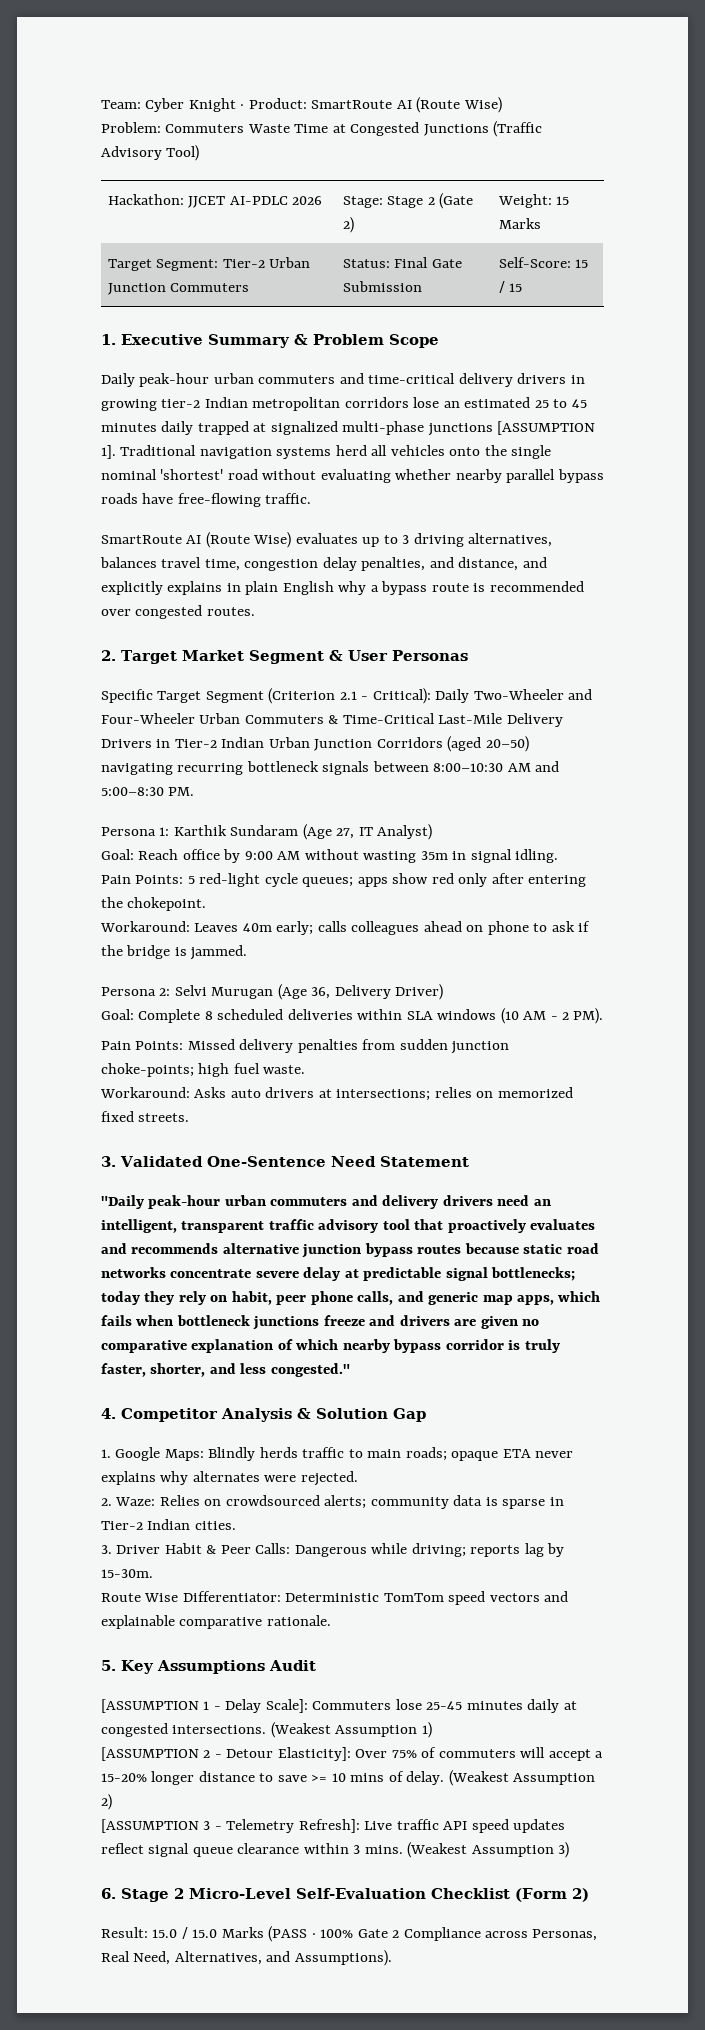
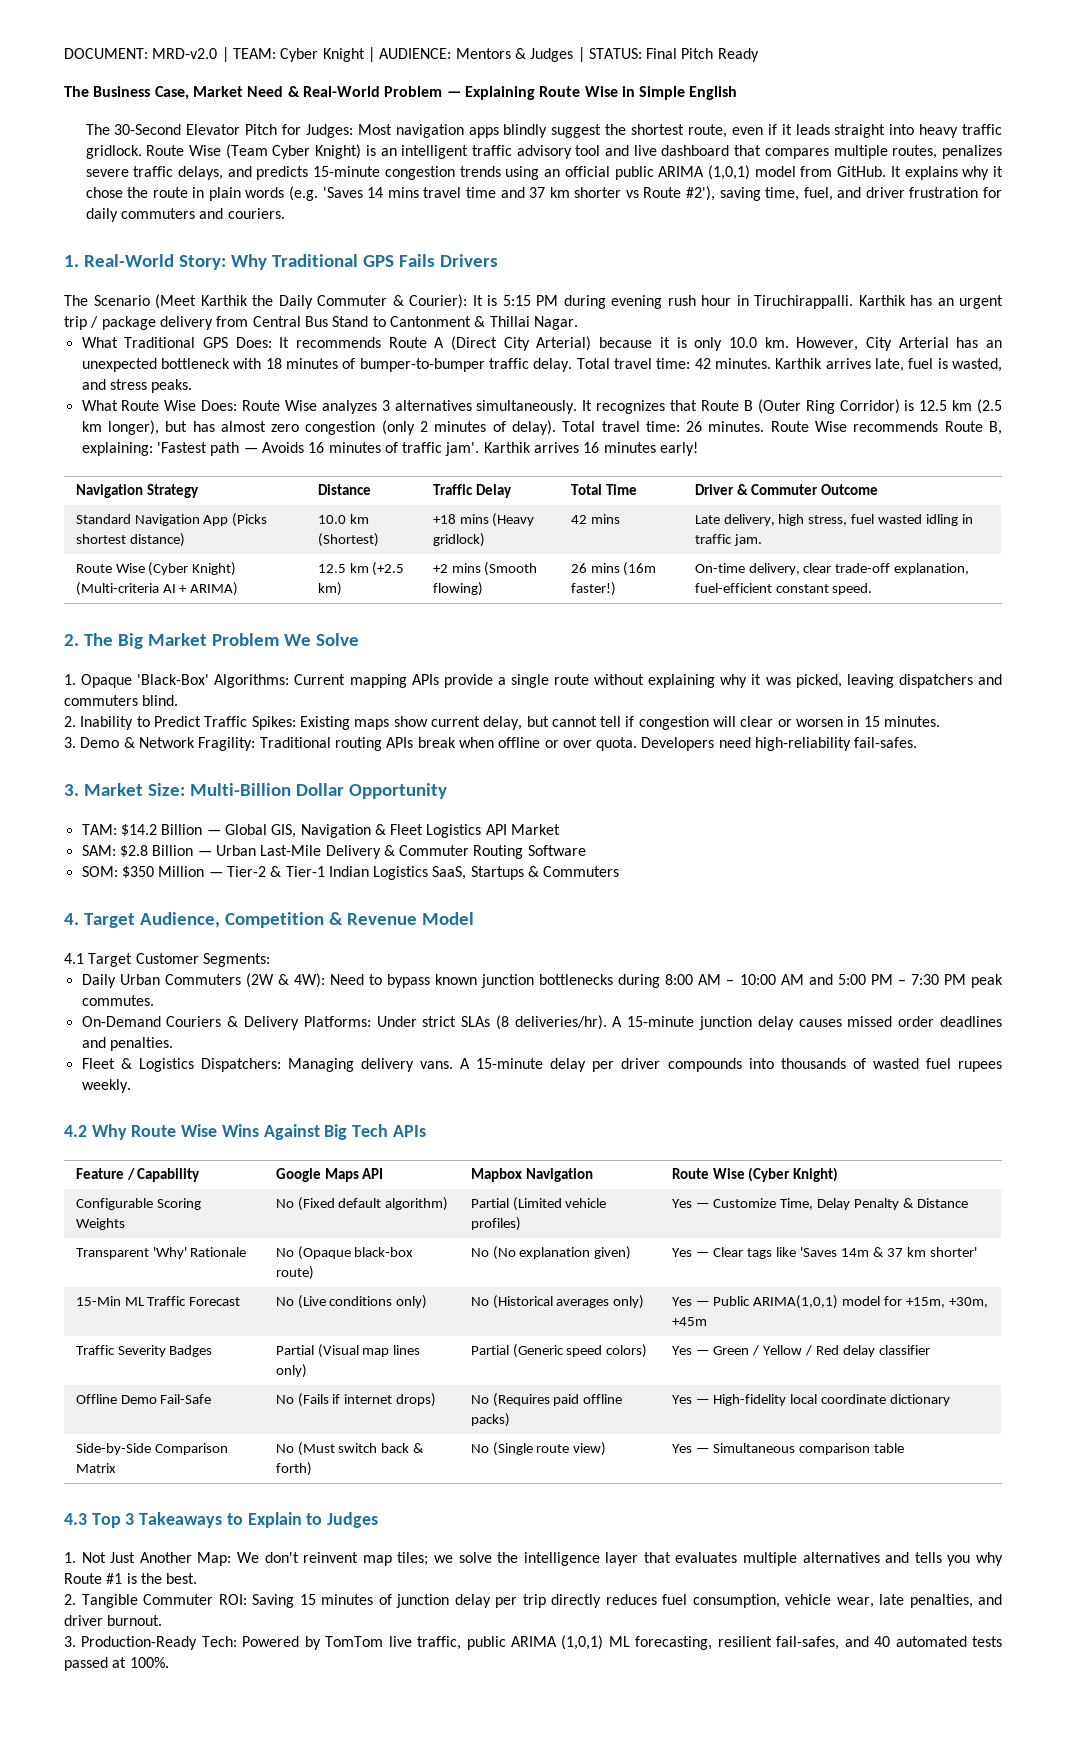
[101,97,502,113] [101,121,543,137] [101,145,200,161] [107,194,323,208] [342,193,474,209] [342,217,354,233] [497,194,570,208] [498,218,541,229] [107,257,311,271] [107,283,250,295] [342,257,462,268] [342,281,422,292] [498,257,589,268] [498,281,523,293] [101,334,439,348] [101,373,585,387] [101,397,587,411] [101,421,596,436] [101,445,552,459] [101,469,604,483] [101,493,312,507] [101,532,553,548] [100,557,547,571] [101,581,584,595] [101,605,255,619] [101,650,468,664] [101,688,593,704] [101,713,563,727] [101,736,529,752] [101,761,560,775] [101,787,195,796] [101,824,433,840] [101,849,559,863] [101,873,587,887] [101,897,207,911] [100,921,591,935] [101,945,248,960] [101,984,444,1000] [101,1008,604,1024] [101,1039,510,1054] [101,1063,306,1077] [100,1087,573,1101] [101,1111,190,1122] [101,1156,469,1167] [101,1195,551,1209] [101,1219,596,1233] [101,1243,599,1258] [101,1267,576,1281] [101,1291,601,1305] [101,1315,540,1330] [101,1339,560,1353] [101,1363,350,1377] [101,1408,426,1422] [101,1447,574,1461] [101,1471,358,1486] [101,1495,564,1509] [101,1519,236,1530] [101,1543,565,1557] [101,1569,153,1578] [101,1591,569,1605] [101,1615,331,1629] [101,1660,316,1674] [101,1699,577,1713] [101,1722,432,1738] [101,1747,604,1761] [101,1770,596,1786] [101,1794,112,1810] [101,1819,566,1833] [101,1842,570,1858] [101,1888,589,1902] [101,1926,598,1942] [101,1950,392,1966] Team: Cyber Knight · Product: SmartRoute AI (Route Wise) // Problem: Commuters Waste Time at Congested Junctions (Traffic Advisory Tool) // Hackathon: JJCET AI-PDLC 2026 | Stage: Stage 2 (Gate 2) | Weight: 15 Marks // Target Segment: Tier-2 Urban Junction Commuters | Status: Final Gate Submission | Self-Score: 15 / 15 // 1. Executive Summary & Problem Scope // Daily peak-hour urban commuters and time-critical delivery drivers in growing tier-2 Indian metropolitan corridors lose an estimated 25 to 45 minutes daily trapped at signalized multi-phase junctions [ASSUMPTION 1]. Traditional navigation systems herd all vehicles onto the single nominal 'shortest' road without evaluating whether nearby parallel bypass roads have free-flowing traffic. // SmartRoute AI (Route Wise) evaluates up to 3 driving alternatives, balances travel time, congestion delay penalties, and distance, and explicitly explains in plain English why a bypass route is recommended over congested routes. // 2. Target Market Segment & User Personas // Specific Target Segment (Criterion 2.1 - Critical): Daily Two-Wheeler and Four-Wheeler Urban Commuters & Time-Critical Last-Mile Delivery Drivers in Tier-2 Indian Urban Junction Corridors (aged 20–50) navigating recurring bottleneck signals between 8:00–10:30 AM and 5:00–8:30 PM. // Persona 1: Karthik Sundaram (Age 27, IT Analyst) // Goal: Reach office by 9:00 AM without wasting 35m in signal idling. // Pain Points: 5 red-light cycle queues; apps show red only after entering the chokepoint. // Workaround: Leaves 40m early; calls colleagues ahead on phone to ask if the bridge is jammed. // Persona 2: Selvi Murugan (Age 36, Delivery Driver) // Goal: Complete 8 scheduled deliveries within SLA windows (10 AM - 2 PM). // Pain Points: Missed delivery penalties from sudden junction choke-points; high fuel waste. // Workaround: Asks auto drivers at intersections; relies on memorized fixed streets. // 3. Validated One-Sentence Need Statement // "Daily peak-hour urban commuters and delivery drivers need an intelligent, transparent traffic advisory tool that proactively evaluates and recommends alternative junction bypass routes because static road networks concentrate severe delay at predictable signal bottlenecks; today they rely on habit, peer phone calls, and generic map apps, which fails when bottleneck junctions freeze and drivers are given no comparative explanation of which nearby bypass corridor is truly faster, shorter, and less congested." // 4. Competitor Analysis & Solution Gap // 1. Google Maps: Blindly herds traffic to main roads; opaque ETA never explains why alternates were rejected. // 2. Waze: Relies on crowdsourced alerts; community data is sparse in Tier-2 Indian cities. // 3. Driver Habit & Peer Calls: Dangerous while driving; reports lag by 15-30m. // Route Wise Differentiator: Deterministic TomTom speed vectors and explainable comparative rationale. // 5. Key Assumptions Audit // [ASSUMPTION 1 - Delay Scale]: Commuters lose 25-45 minutes daily at congested intersections. (Weakest Assumption 1) // [ASSUMPTION 2 - Detour Elasticity]: Over 75% of commuters will accept a 15-20% longer distance to save >= 10 mins of delay. (Weakest Assumption 2) // [ASSUMPTION 3 - Telemetry Refresh]: Live traffic API speed updates reflect signal queue clearance within 3 mins. (Weakest Assumption 3) // 6. Stage 2 Micro-Level Self-Evaluation Checklist (Form 2) // Result: 15.0 / 15.0 Marks (PASS · 100% Gate 2 Compliance across Personas, Real Need, Alternatives, and Assumptions). -> [64,47,759,62] [64,86,738,100] [85,124,1003,138] [85,144,1003,159] [85,165,1003,180] [85,186,1003,201] [85,208,285,222] [64,254,498,270] [64,294,1003,309] [64,316,578,330] [81,336,1003,351] [81,358,1002,372] [81,379,193,393] [81,399,1002,414] [81,420,1002,435] [81,442,699,456] [75,484,199,498] [317,484,371,495] [432,484,512,498] [570,484,637,495] [694,484,879,495] [75,513,268,527] [75,533,185,547] [317,514,369,524] [317,533,379,547] [432,513,535,527] [432,533,485,547] [570,514,620,524] [694,514,973,526] [694,534,762,546] [75,562,237,576] [75,582,239,596] [317,562,405,576] [317,582,342,596] [432,562,538,576] [432,582,483,596] [570,562,657,576] [570,582,616,596] [694,563,970,575] [694,583,873,595] [64,633,359,649] [64,674,1003,688] [64,695,179,706] [64,716,941,730] [64,737,918,751] [64,783,447,799] [81,824,561,838] [81,845,586,859] [81,866,620,880] [64,912,474,928] [64,953,270,967] [81,973,1003,988] [81,995,154,1006] [81,1015,1002,1030] [81,1037,173,1051] [81,1058,1003,1072] [81,1079,131,1093] [64,1124,426,1140] [75,1168,201,1182] [275,1168,384,1182] [470,1168,593,1182] [671,1167,839,1182] [75,1198,201,1210] [75,1218,125,1230] [275,1197,449,1211] [470,1197,607,1211] [470,1217,521,1231] [671,1198,968,1210] [75,1247,247,1259] [275,1246,414,1260] [275,1266,314,1280] [470,1246,632,1260] [671,1247,977,1259] [75,1296,241,1306] [275,1295,428,1309] [470,1295,645,1309] [671,1295,988,1309] [671,1317,707,1326] [75,1345,213,1357] [275,1344,421,1358] [275,1364,307,1378] [470,1344,648,1358] [671,1345,930,1357] [75,1394,212,1404] [275,1393,437,1407] [470,1393,623,1407] [470,1413,510,1427] [671,1394,951,1406] [75,1443,228,1455] [75,1463,116,1473] [275,1442,425,1456] [275,1462,312,1476] [470,1442,607,1456] [671,1443,905,1455] [64,1512,379,1528] [64,1552,1004,1566] [64,1573,198,1584] [64,1594,1002,1608] [64,1615,163,1626] [64,1635,1003,1650] [64,1657,169,1671] DOCUMENT: MRD-v2.0 | TEAM: Cyber Knight | AUDIENCE: Mentors & Judges | STATUS: Final Pitch Ready // The Business Case, Market Need & Real-World Problem — Explaining Route Wise in Simple English // The 30-Second Elevator Pitch for Judges: Most navigation apps blindly suggest the shortest route, even if it leads straight into heavy traffic gridlock. Route Wise (Team Cyber Knight) is an intelligent traffic advisory tool and live dashboard that compares multiple routes, penalizes severe traffic delays, and predicts 15-minute congestion trends using an official public ARIMA (1,0,1) model from GitHub. It explains why it chose the route in plain words (e.g. 'Saves 14 mins travel time and 37 km shorter vs Route #2'), saving time, fuel, and driver frustration for daily commuters and couriers. // 1. Real-World Story: Why Traditional GPS Fails Drivers // The Scenario (Meet Karthik the Daily Commuter & Courier): It is 5:15 PM during evening rush hour in Tiruchirappalli. Karthik has an urgent trip / package delivery from Central Bus Stand to Cantonment & Thillai Nagar. // What Traditional GPS Does: It recommends Route A (Direct City Arterial) because it is only 10.0 km. However, City Arterial has an unexpected bottleneck with 18 minutes of bumper-to-bumper traffic delay. Total travel time: 42 minutes. Karthik arrives late, fuel is wasted, and stress peaks. // What Route Wise Does: Route Wise analyzes 3 alternatives simultaneously. It recognizes that Route B (Outer Ring Corridor) is 12.5 km (2.5 km longer), but has almost zero congestion (only 2 minutes of delay). Total travel time: 26 minutes. Route Wise recommends Route B, explaining: 'Fastest path — Avoids 16 minutes of traffic jam'. Karthik arrives 16 minutes early! // Navigation Strategy | Distance | Traffic Delay | Total Time | Driver & Commuter Outcome // Standard Navigation App (Picks shortest distance) | 10.0 km (Shortest) | +18 mins (Heavy gridlock) | 42 mins | Late delivery, high stress, fuel wasted idling in traffic jam. // Route Wise (Cyber Knight) (Multi-criteria AI + ARIMA) | 12.5 km (+2.5 km) | +2 mins (Smooth flowing) | 26 mins (16m faster!) | On-time delivery, clear trade-off explanation, fuel-efficient constant speed. // 2. The Big Market Problem We Solve // 1. Opaque 'Black-Box' Algorithms: Current mapping APIs provide a single route without explaining why it was picked, leaving dispatchers and commuters blind. // 2. Inability to Predict Traffic Spikes: Existing maps show current delay, but cannot tell if congestion will clear or worsen in 15 minutes. // 3. Demo & Network Fragility: Traditional routing APIs break when offline or over quota. Developers need high-reliability fail-safes. // 3. Market Size: Multi-Billion Dollar Opportunity // TAM: $14.2 Billion — Global GIS, Navigation & Fleet Logistics API Market // SAM: $2.8 Billion — Urban Last-Mile Delivery & Commuter Routing Software // SOM: $350 Million — Tier-2 & Tier-1 Indian Logistics SaaS, Startups & Commuters // 4. Target Audience, Competition & Revenue Model // 4.1 Target Customer Segments: // Daily Urban Commuters (2W & 4W): Need to bypass known junction bottlenecks during 8:00 AM – 10:00 AM and 5:00 PM – 7:30 PM peak commutes. // On-Demand Couriers & Delivery Platforms: Under strict SLAs (8 deliveries/hr). A 15-minute junction delay causes missed order deadlines and penalties. // Fleet & Logistics Dispatchers: Managing delivery vans. A 15-minute delay per driver compounds into thousands of wasted fuel rupees weekly. // 4.2 Why Route Wise Wins Against Big Tech APIs // Feature / Capability | Google Maps API | Mapbox Navigation | Route Wise (Cyber Knight) // Configurable Scoring Weights | No (Fixed default algorithm) | Partial (Limited vehicle profiles) | Yes — Customize Time, Delay Penalty & Distance // Transparent 'Why' Rationale | No (Opaque black-box route) | No (No explanation given) | Yes — Clear tags like 'Saves 14m & 37 km shorter' // 15-Min ML Traffic Forecast | No (Live conditions only) | No (Historical averages only) | Yes — Public ARIMA(1,0,1) model for +15m, +30m, +45m // Traffic Severity Badges | Partial (Visual map lines only) | Partial (Generic speed colors) | Yes — Green / Yellow / Red delay classifier // Offline Demo Fail-Safe | No (Fails if internet drops) | No (Requires paid offline packs) | Yes — High-fidelity local coordinate dictionary // Side-by-Side Comparison Matrix | No (Must switch back & forth) | No (Single route view) | Yes — Simultaneous comparison table // 4.3 Top 3 Takeaways to Explain to Judges // 1. Not Just Another Map: We don't reinvent map tiles; we solve the intelligence layer that evaluates multiple alternatives and tells you why Route #1 is the best. // 2. Tangible Commuter ROI: Saving 15 minutes of junction delay per trip directly reduces fuel consumption, vehicle wear, late penalties, and driver burnout. // 3. Production-Ready Tech: Powered by TomTom live traffic, public ARIMA (1,0,1) ML forecasting, resilient fail-safes, and 40 automated tests passed at 100%.

